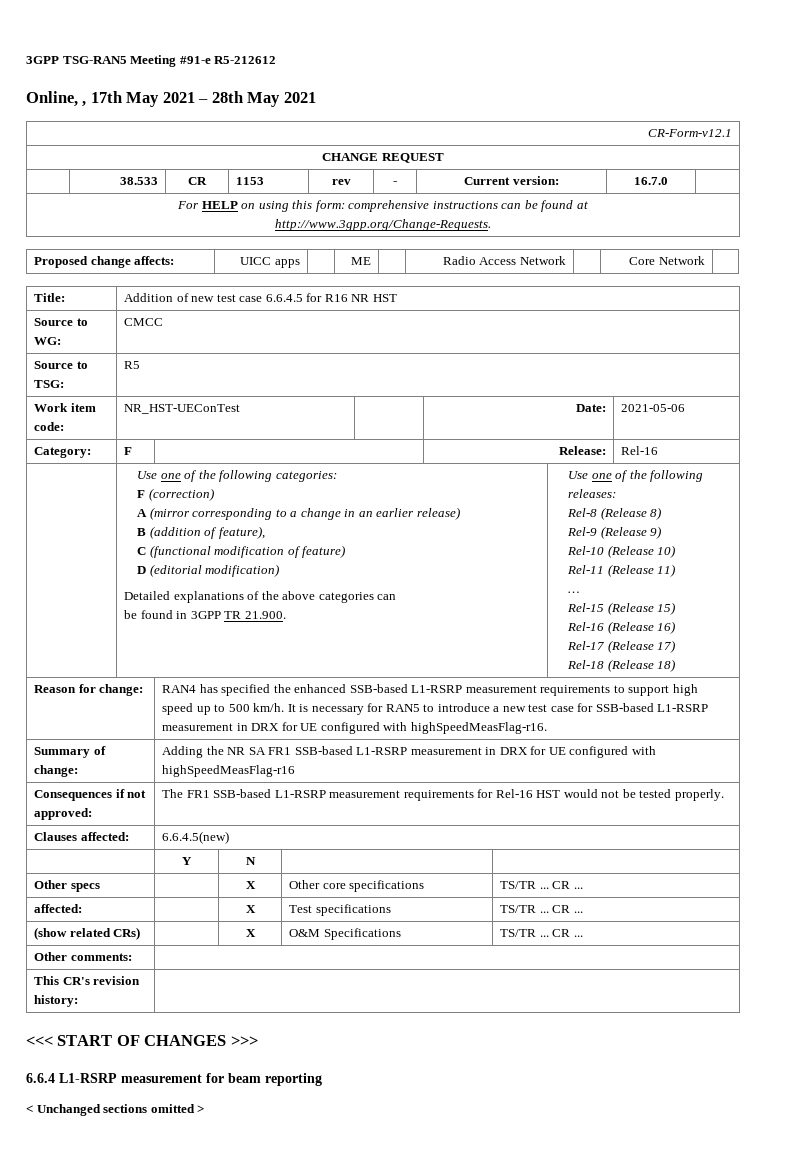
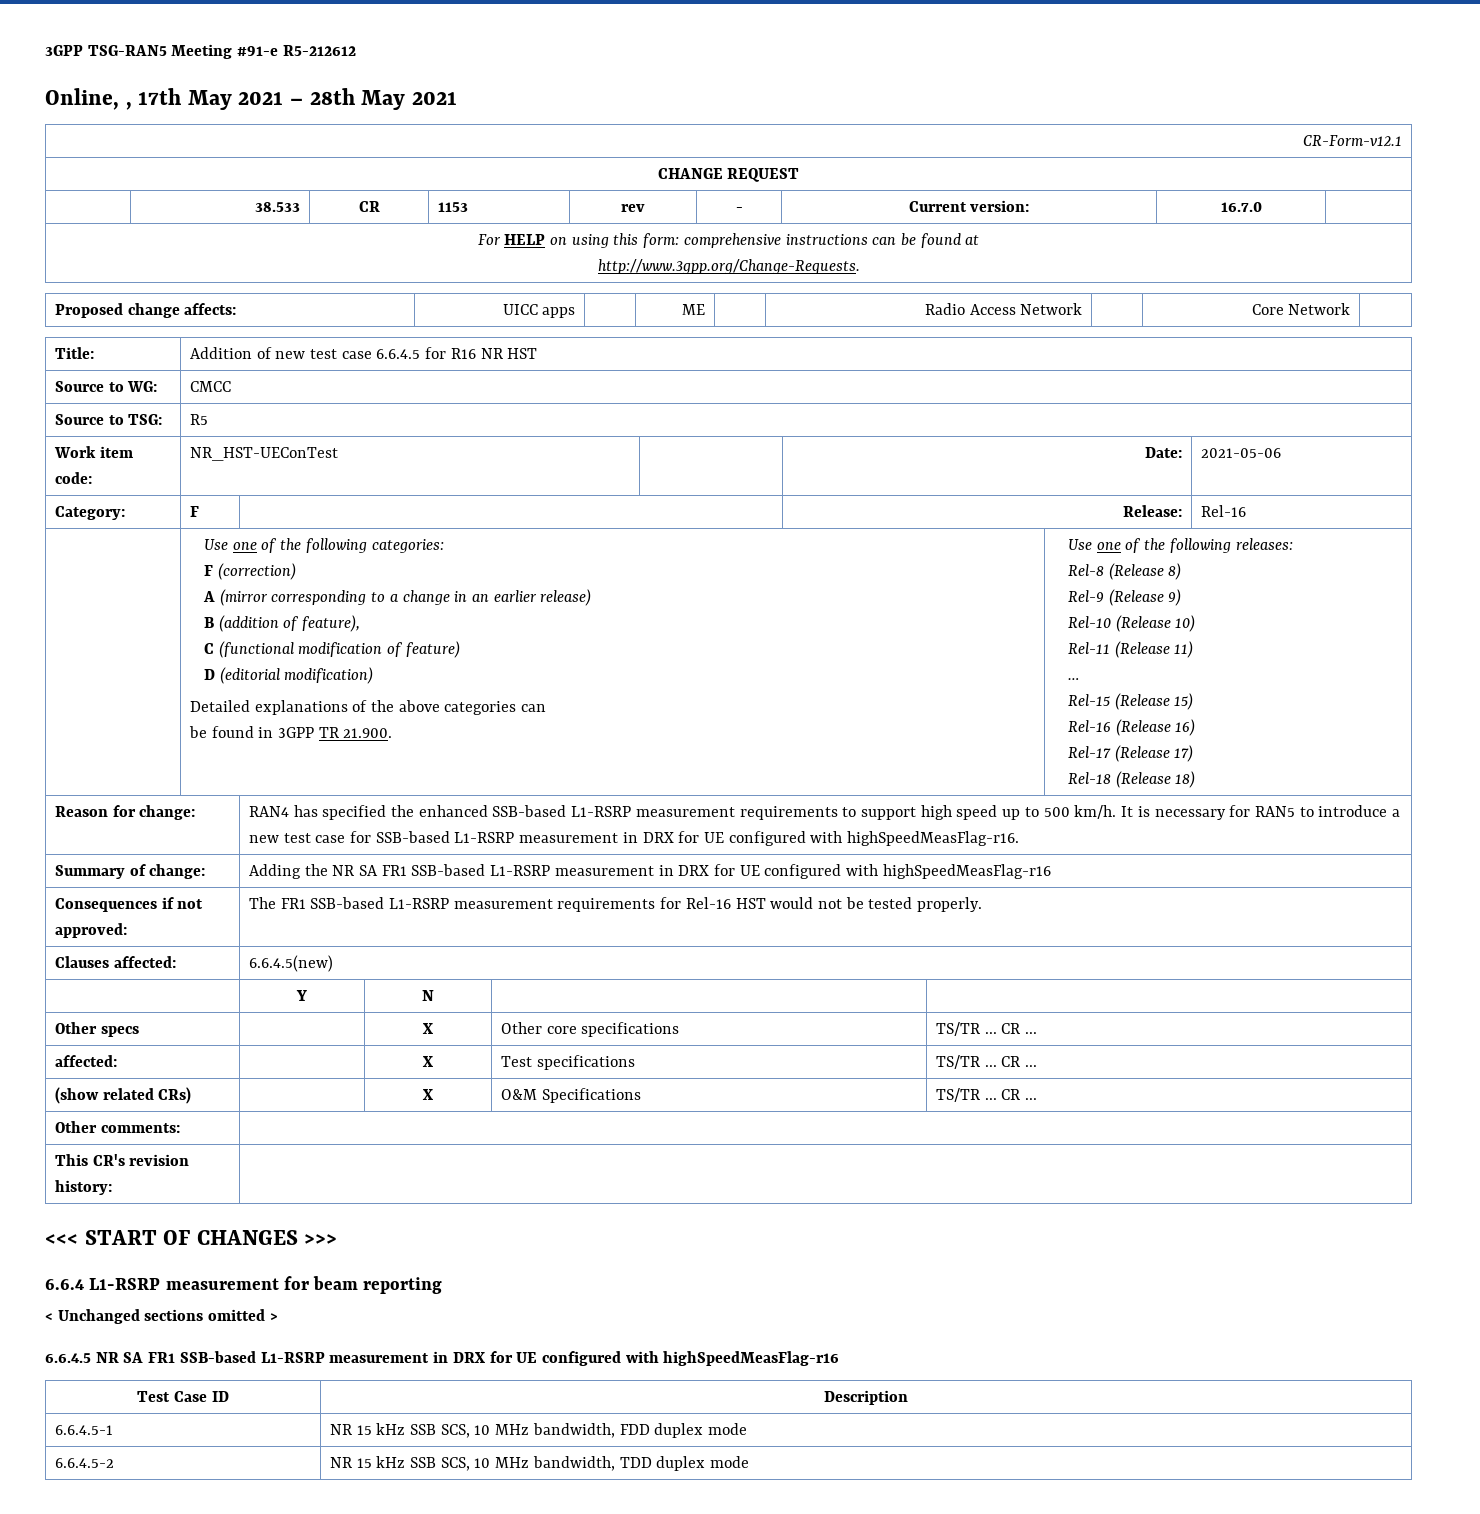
(205, 1109) none -> [45,1351,840,1366] [137,1391,229,1402] [824,1390,908,1405] [54,1425,113,1435] [329,1423,748,1438] [54,1458,114,1468] [329,1456,750,1471] // 6.6.4.5 NR SA FR1 SSB-based L1-RSRP measurement in DRX for UE configured with highSpeedMeasFlag-r16 // Test Case ID | Description // 6.6.4.5-1 | NR 15 kHz SSB SCS, 10 MHz bandwidth, FDD duplex mode // 6.6.4.5-2 | NR 15 kHz SSB SCS, 10 MHz bandwidth, TDD duplex mode

